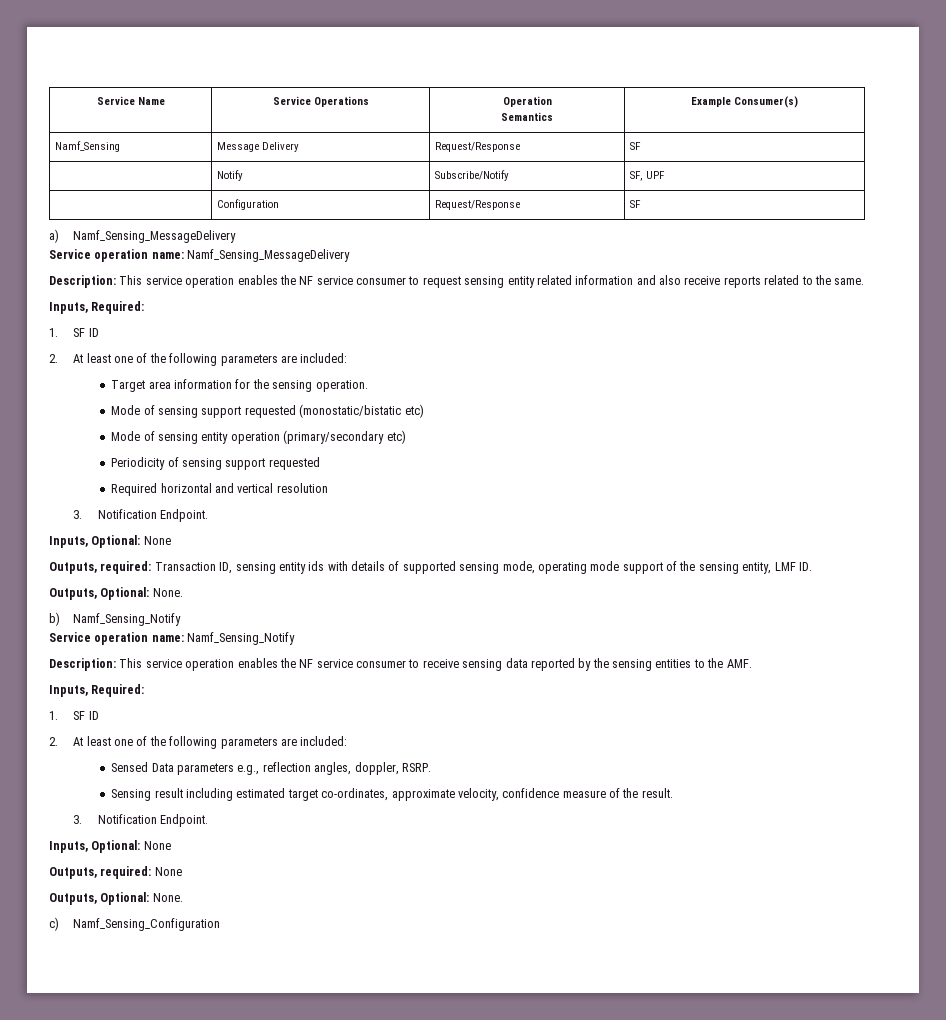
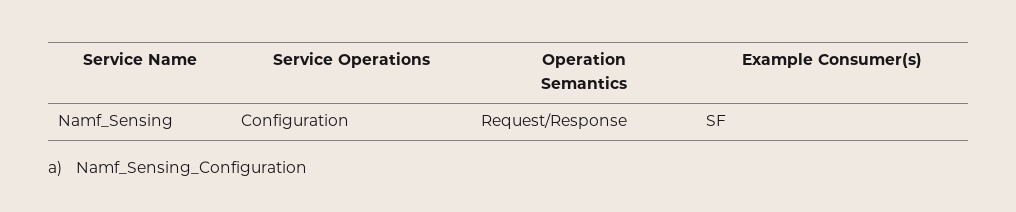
[217,142,300,152] [435,142,521,152] [630,142,642,150] [217,170,244,181] [435,170,510,181] [630,171,666,181] [217,199,280,210] [435,200,521,210] [630,200,642,208] [49,229,237,243] [49,249,351,262] [49,275,865,288] [49,301,145,314] [49,328,99,337] [49,353,348,366] [111,379,368,392] [111,404,424,418] [111,430,406,444] [111,457,320,470] [111,483,328,496] [73,509,208,522] [49,535,171,548] [49,561,812,574] [49,587,183,600] [49,612,182,626] [49,632,296,645] [49,658,752,671] [49,684,145,697] [49,711,99,720] [49,736,348,749] [111,762,431,775] [111,788,673,801] [73,814,208,827] [49,840,171,853] [49,866,182,879] [49,892,183,905] [49,917,59,931] Message Delivery | Request/Response | SF // | Notify | Subscribe/Notify | SF, UPF // | Configuration | Request/Response | SF // a) Namf_Sensing_MessageDelivery // Service operation name: Namf_Sensing_MessageDelivery // Description: This service operation enables the NF service consumer to request sensing entity related information and also receive reports related to the same. // Inputs, Required: // 1. SF ID // 2. At least one of the following parameters are included: // Target area information for the sensing operation. // Mode of sensing support requested (monostatic/bistatic etc) // Mode of sensing entity operation (primary/secondary etc) // Periodicity of sensing support requested // Required horizontal and vertical resolution // 3. Notification Endpoint. // Inputs, Optional: None // Outputs, required: Transaction ID, sensing entity ids with details of supported sensing mode, operating mode support of the sensing entity, LMF ID. // Outputs, Optional: None. // b) Namf_Sensing_Notify // Service operation name: Namf_Sensing_Notify // Description: This service operation enables the NF service consumer to receive sensing data reported by the sensing entities to the AMF. // Inputs, Required: // 1. SF ID // 2. At least one of the following parameters are included: // Sensed Data parameters e.g., reflection angles, doppler, RSRP. // Sensing result including estimated target co-ordinates, approximate velocity, confidence measure of the result. // 3. Notification Endpoint. // Inputs, Optional: None // Outputs, required: None // Outputs, Optional: None. // c) -> [241,114,350,129] [481,113,628,129] [706,115,727,126] [48,161,62,176] Configuration | Request/Response | SF // a)

